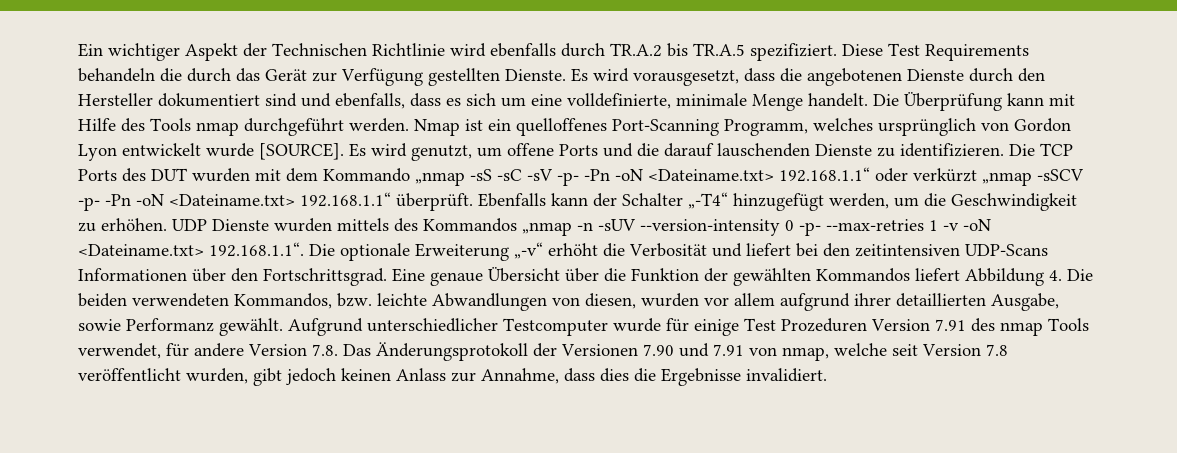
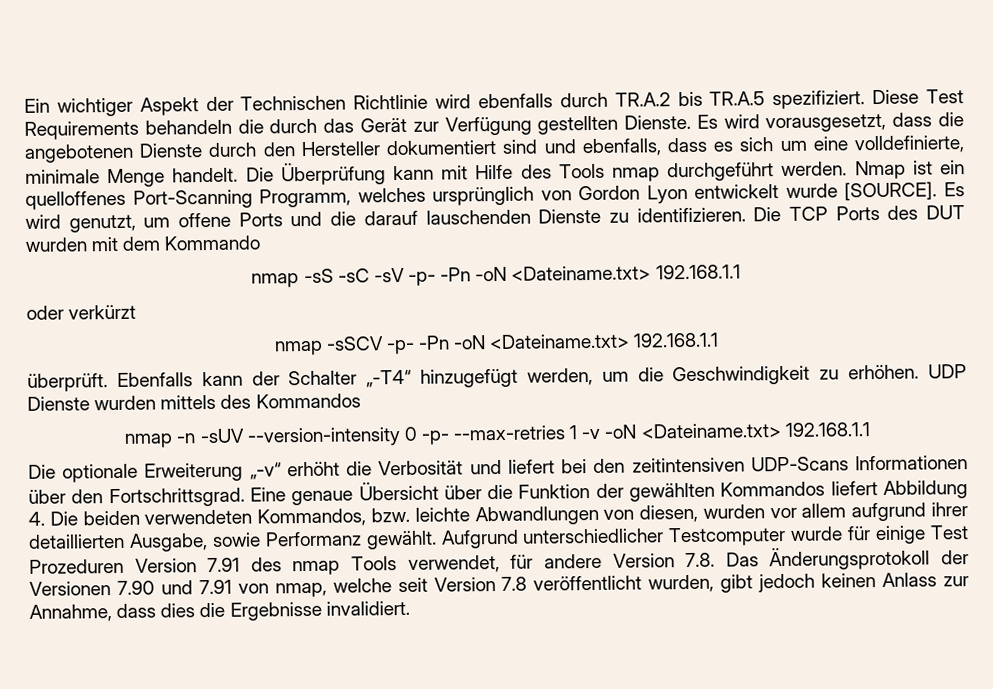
[415,172,465,186] „nmap -> [251,273,300,288] // nmap
[779,167,870,182] 192.168.1.1“ -> [655,264,741,280] 192.168.1.1 //
[982,172,1032,186] „nmap -> [273,340,323,356] // nmap
[300,192,391,207] 192.168.1.1“ -> [633,332,720,348] 192.168.1.1 //
[522,222,572,236] „nmap -> [124,433,174,448] // nmap
[209,242,304,257] 192.168.1.1“. -> [784,422,870,437] 192.168.1.1 //

